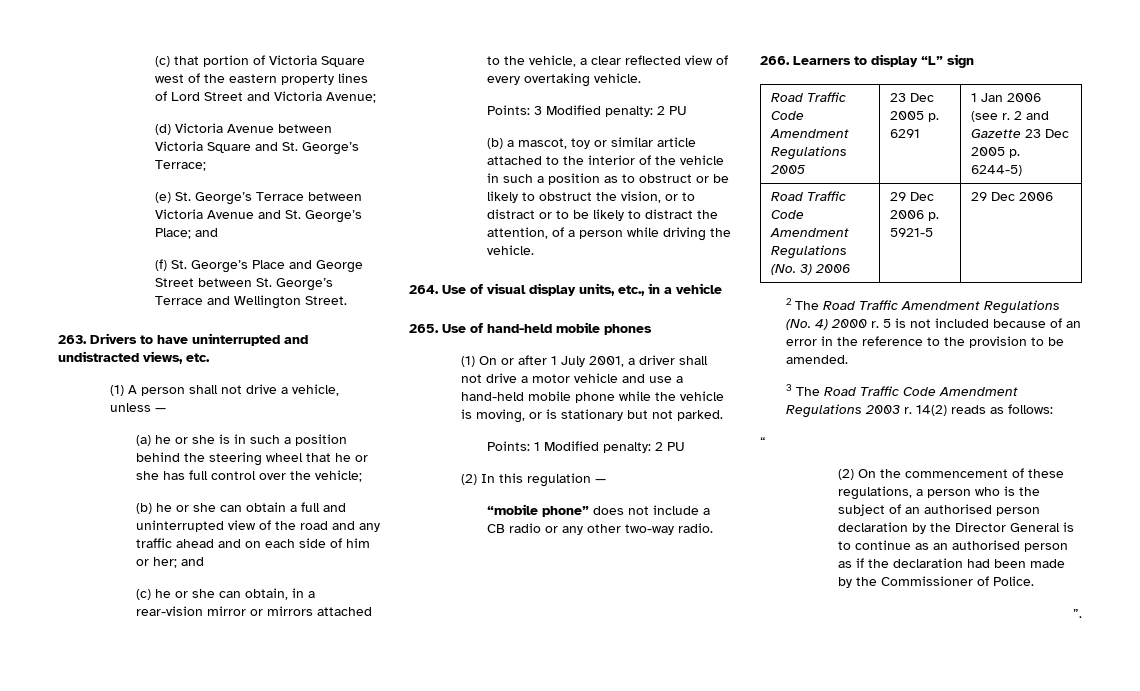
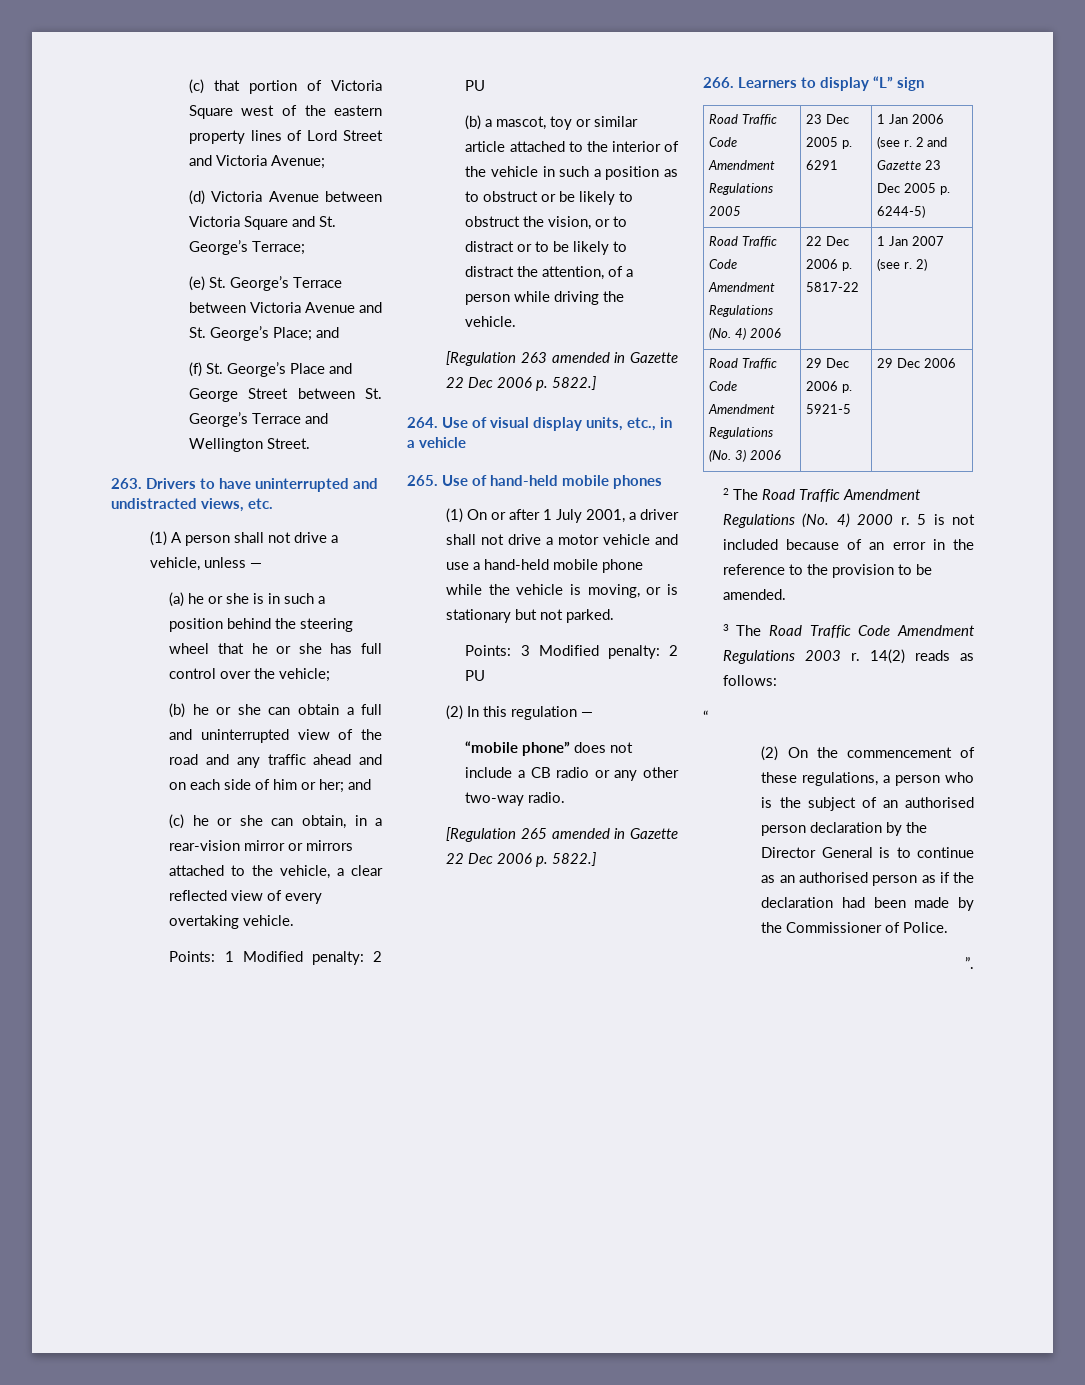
[533,106,542,115] 3 -> [224,951,234,962] 1
(534, 250) none -> [445,351,678,366] [445,376,596,391] // [Regulation 263 amended in Gazette 22 Dec 2006 p. 5822.]
[533,442,540,451] 1 -> [520,645,530,656] 3
(713, 528) none -> [445,827,678,842] [445,852,596,867] // [Regulation 265 amended in Gazette 22 Dec 2006 p. 5822.]
(1022, 170) none -> [709,236,777,247] [709,259,738,269] [708,282,776,292] [709,305,774,317] [709,327,781,340] [806,236,849,246] [806,259,852,271] [806,282,860,292] [877,236,944,246] [877,258,927,271] // Road Traffic Code Amendment Regulations (No. 4) 2006 | 22 Dec 2006 p. 5817-22 | 1 Jan 2007 (see r. 2)

